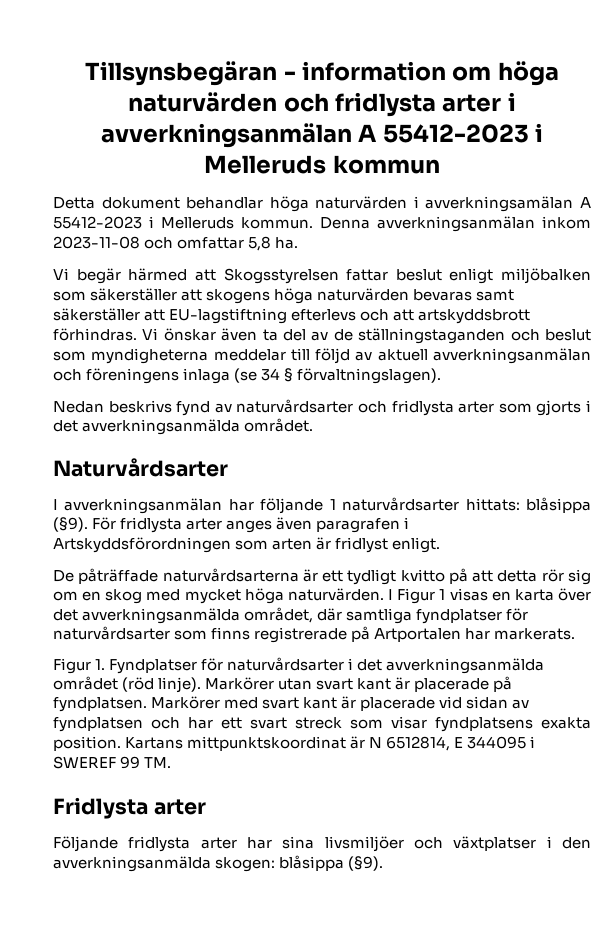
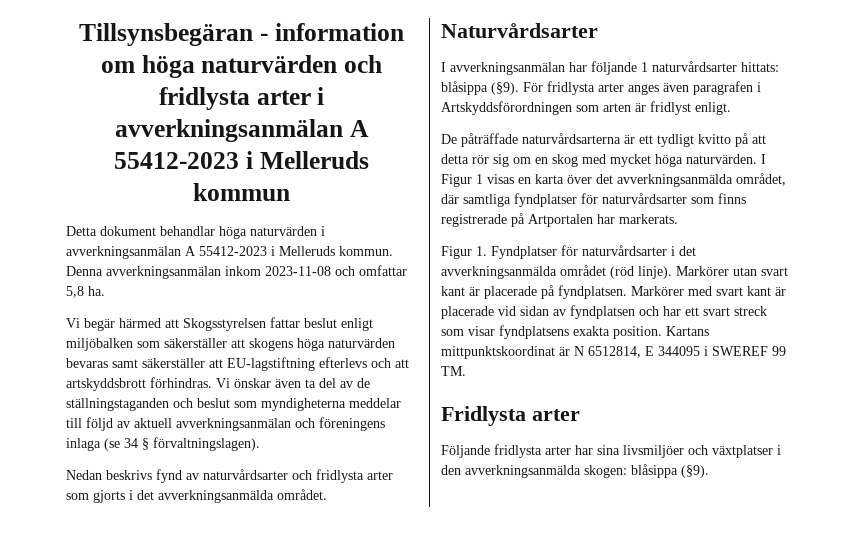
[425,196,574,212] avverkningsamälan -> [66,246,181,259] avverkningsanmälan

